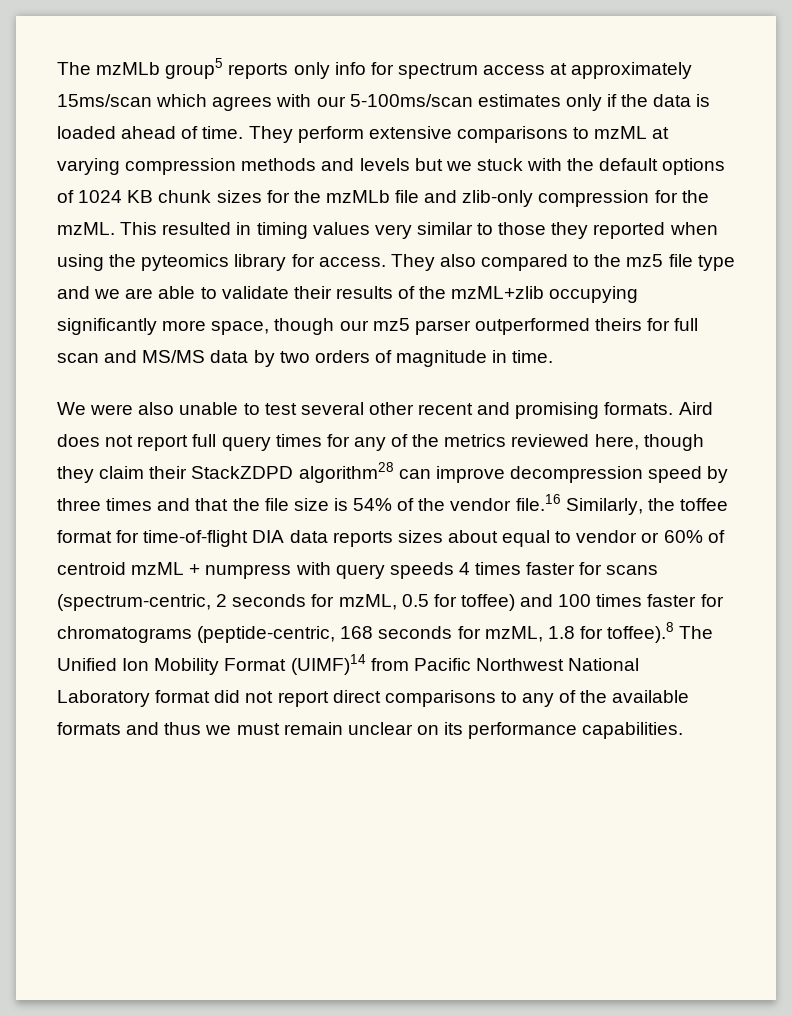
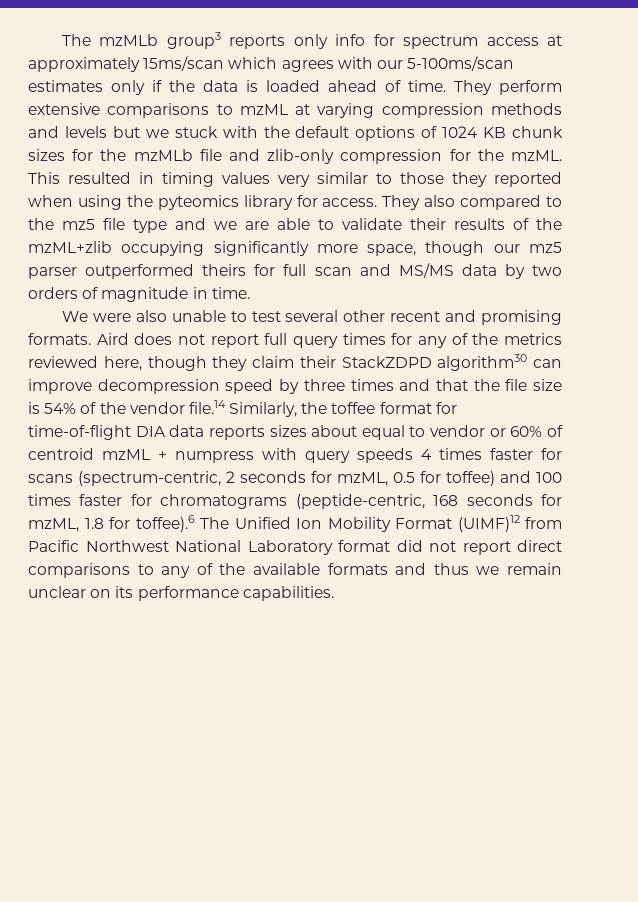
[165,58,224,79] group5 -> [166,32,221,49] group3
[298,462,394,483] algorithm28 -> [437,354,528,371] algorithm30
[515,494,561,511] file.16 -> [188,400,226,414] file.14
[607,622,675,643] toffee).8 -> [135,515,195,532] toffee).6
[290,654,366,675] (UIMF)14 -> [457,515,520,532] (UIMF)12
[236,723,280,735] must -> (500, 570) none

